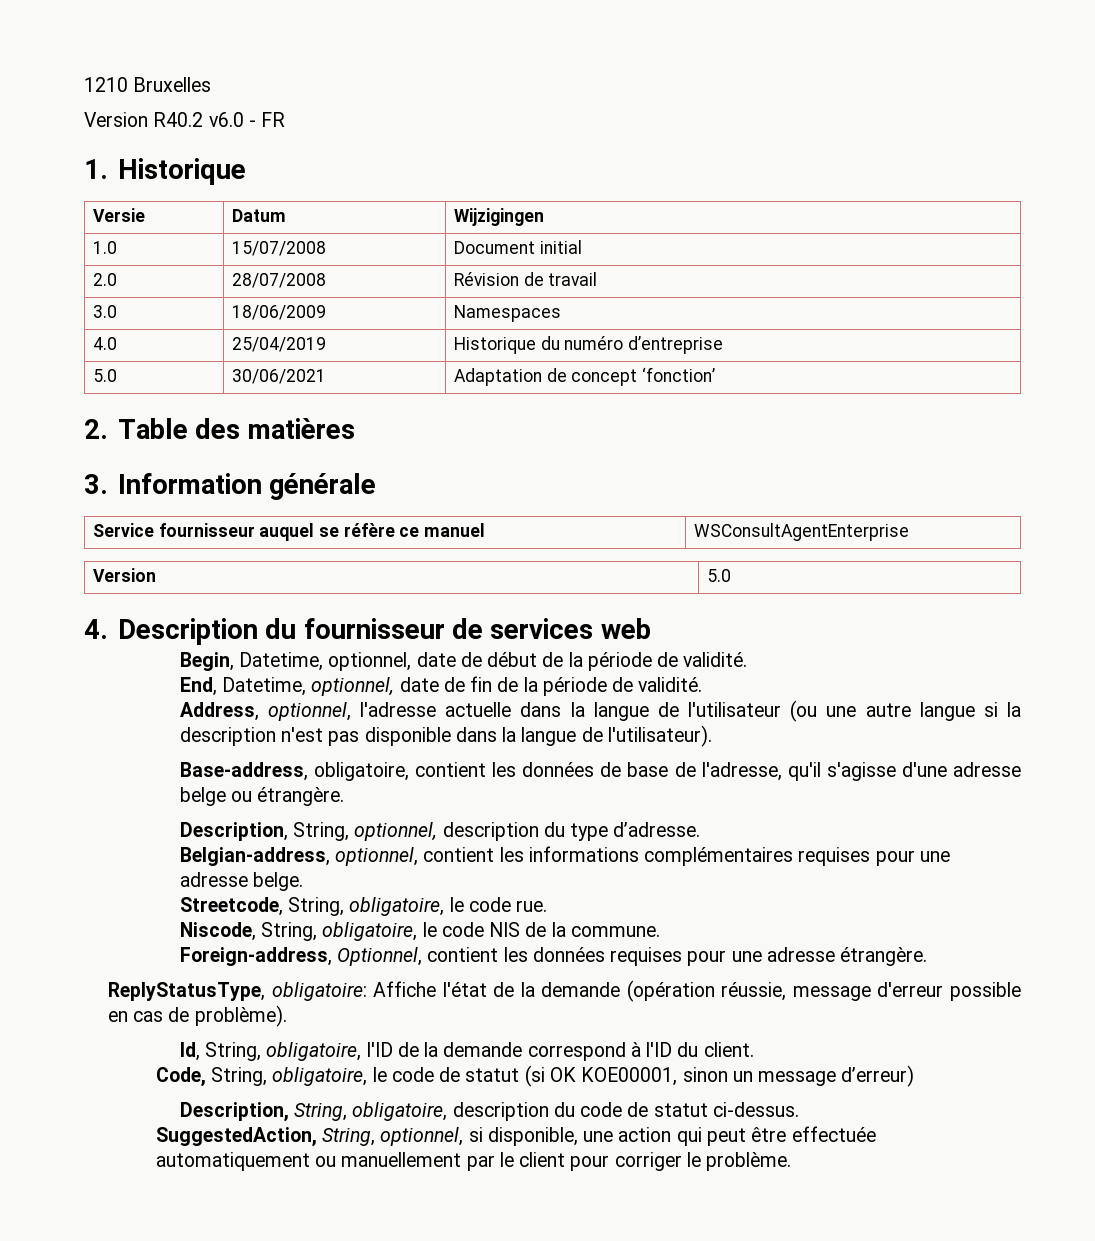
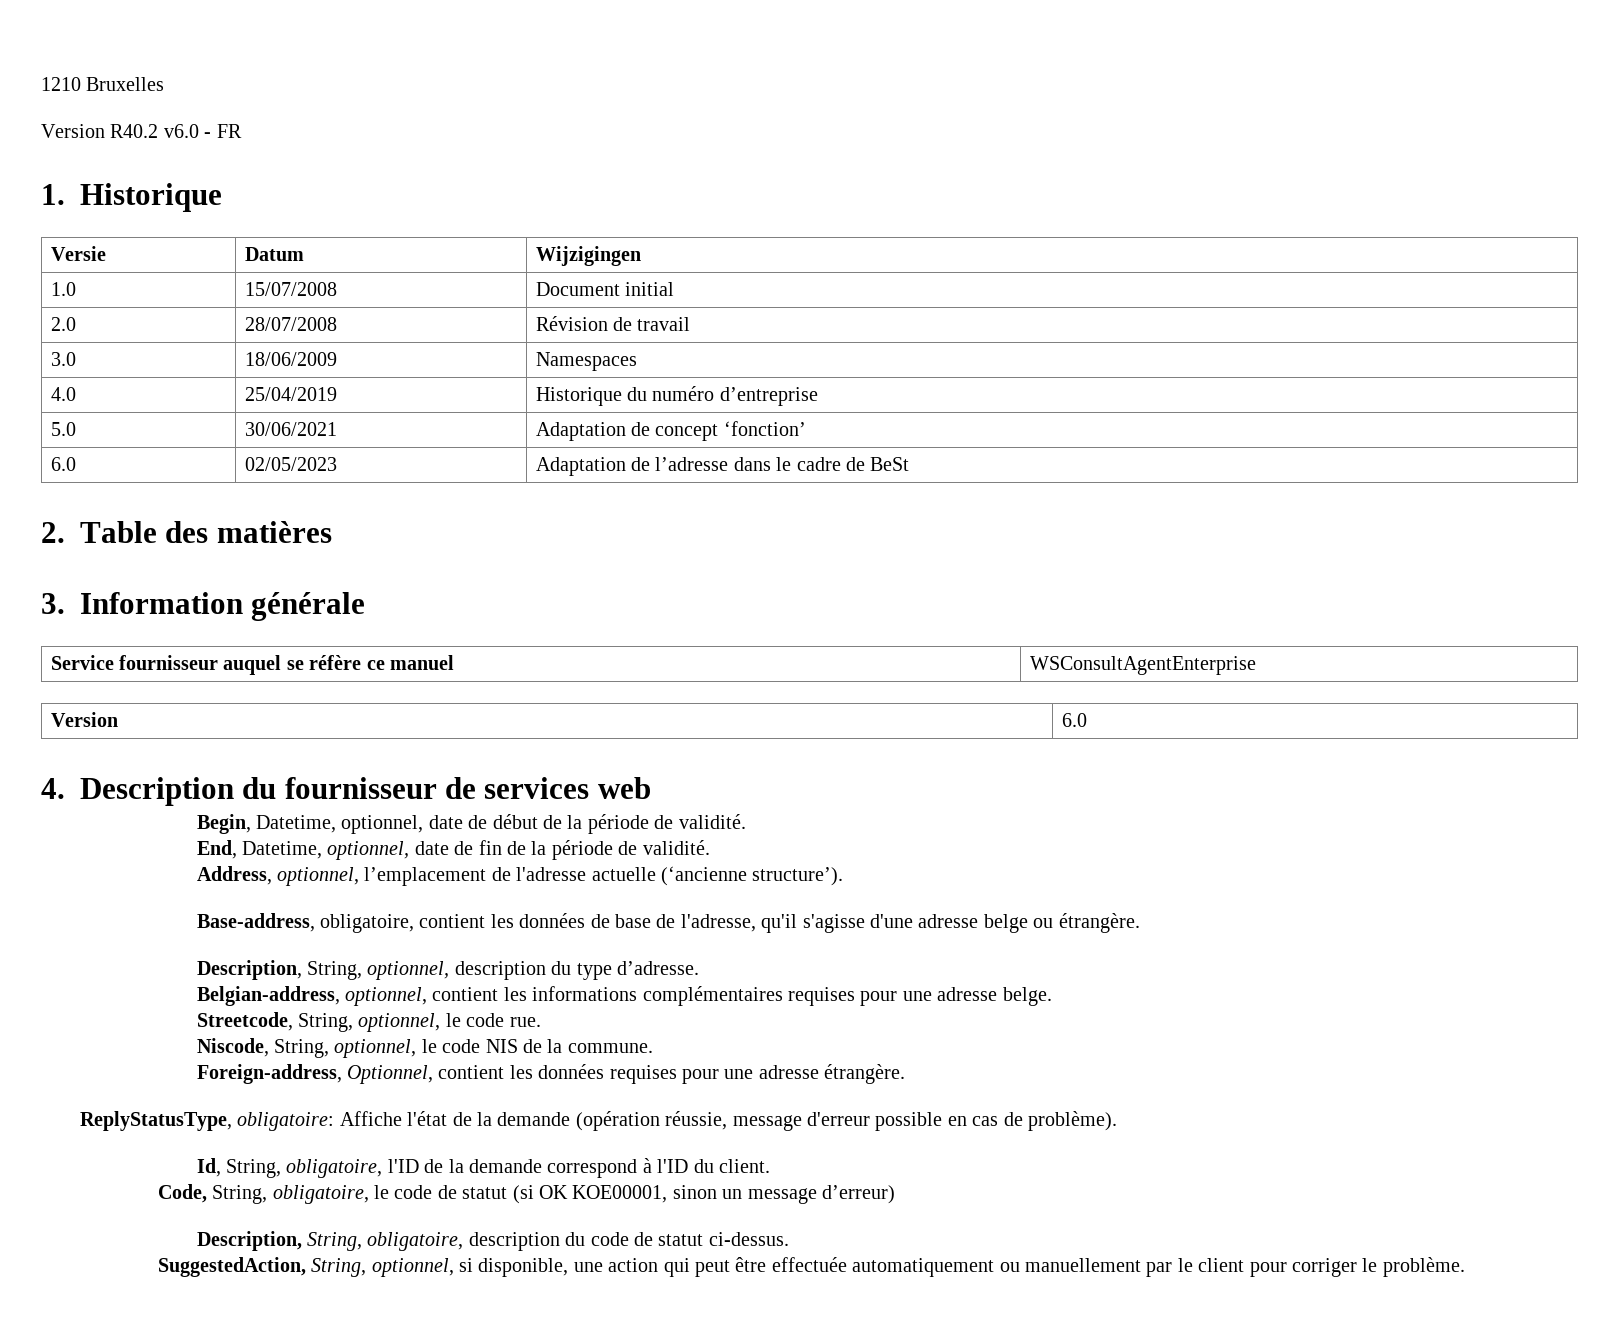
(716, 374) none -> [50,457,76,471] [244,457,337,471] [535,457,910,476] // 6.0 | 02/05/2023 | Adaptation de l’adresse dans le cadre de BeSt
[706,569,731,582] 5.0 -> [1061,713,1087,727] 6.0
[360,700,1021,722] [179,725,712,747] l'adresse actuelle dans la langue de l'utilisateur (ou une autre langue si la description n'est pas disponible dans la langue de l'utilisateur). -> [364,866,844,886] l’emplacement de l'adresse actuelle (‘ancienne structure’).
[349,897,445,916] obligatoire, -> [358,1013,441,1032] optionnel,
[322,922,418,941] obligatoire, -> [334,1039,417,1058] optionnel,

